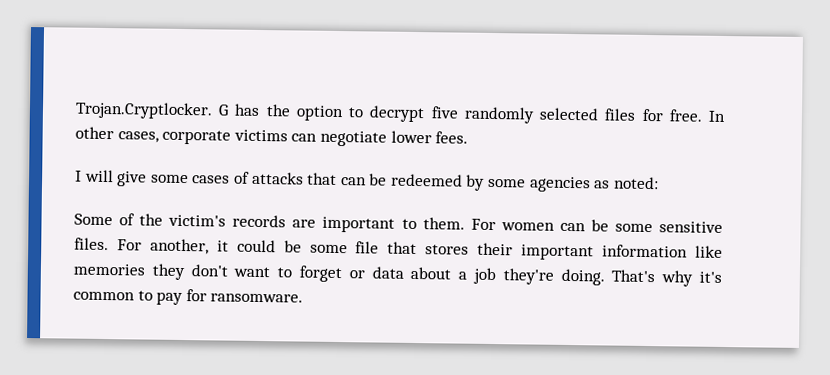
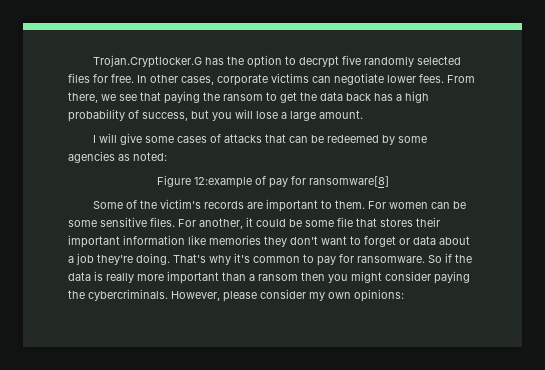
[75,101,230,120] Trojan.Cryptlocker. G -> [93,55,203,68] Trojan.Cryptlocker.G
(469, 137) none -> [447,75,475,83] [68,91,429,104] [68,109,363,122] From there, we see that paying the ransom to get the data back has a high probability of success, but you will lose a large amount.
(659, 183) none -> [156,175,389,188] // Figure 12:example of pay for ransomware[8]
(304, 298) none -> [428,253,472,263] [68,271,470,284] [68,289,404,302] So if the data is really more important than a ransom then you might consider paying the cybercriminals. However, please consider my own opinions:

